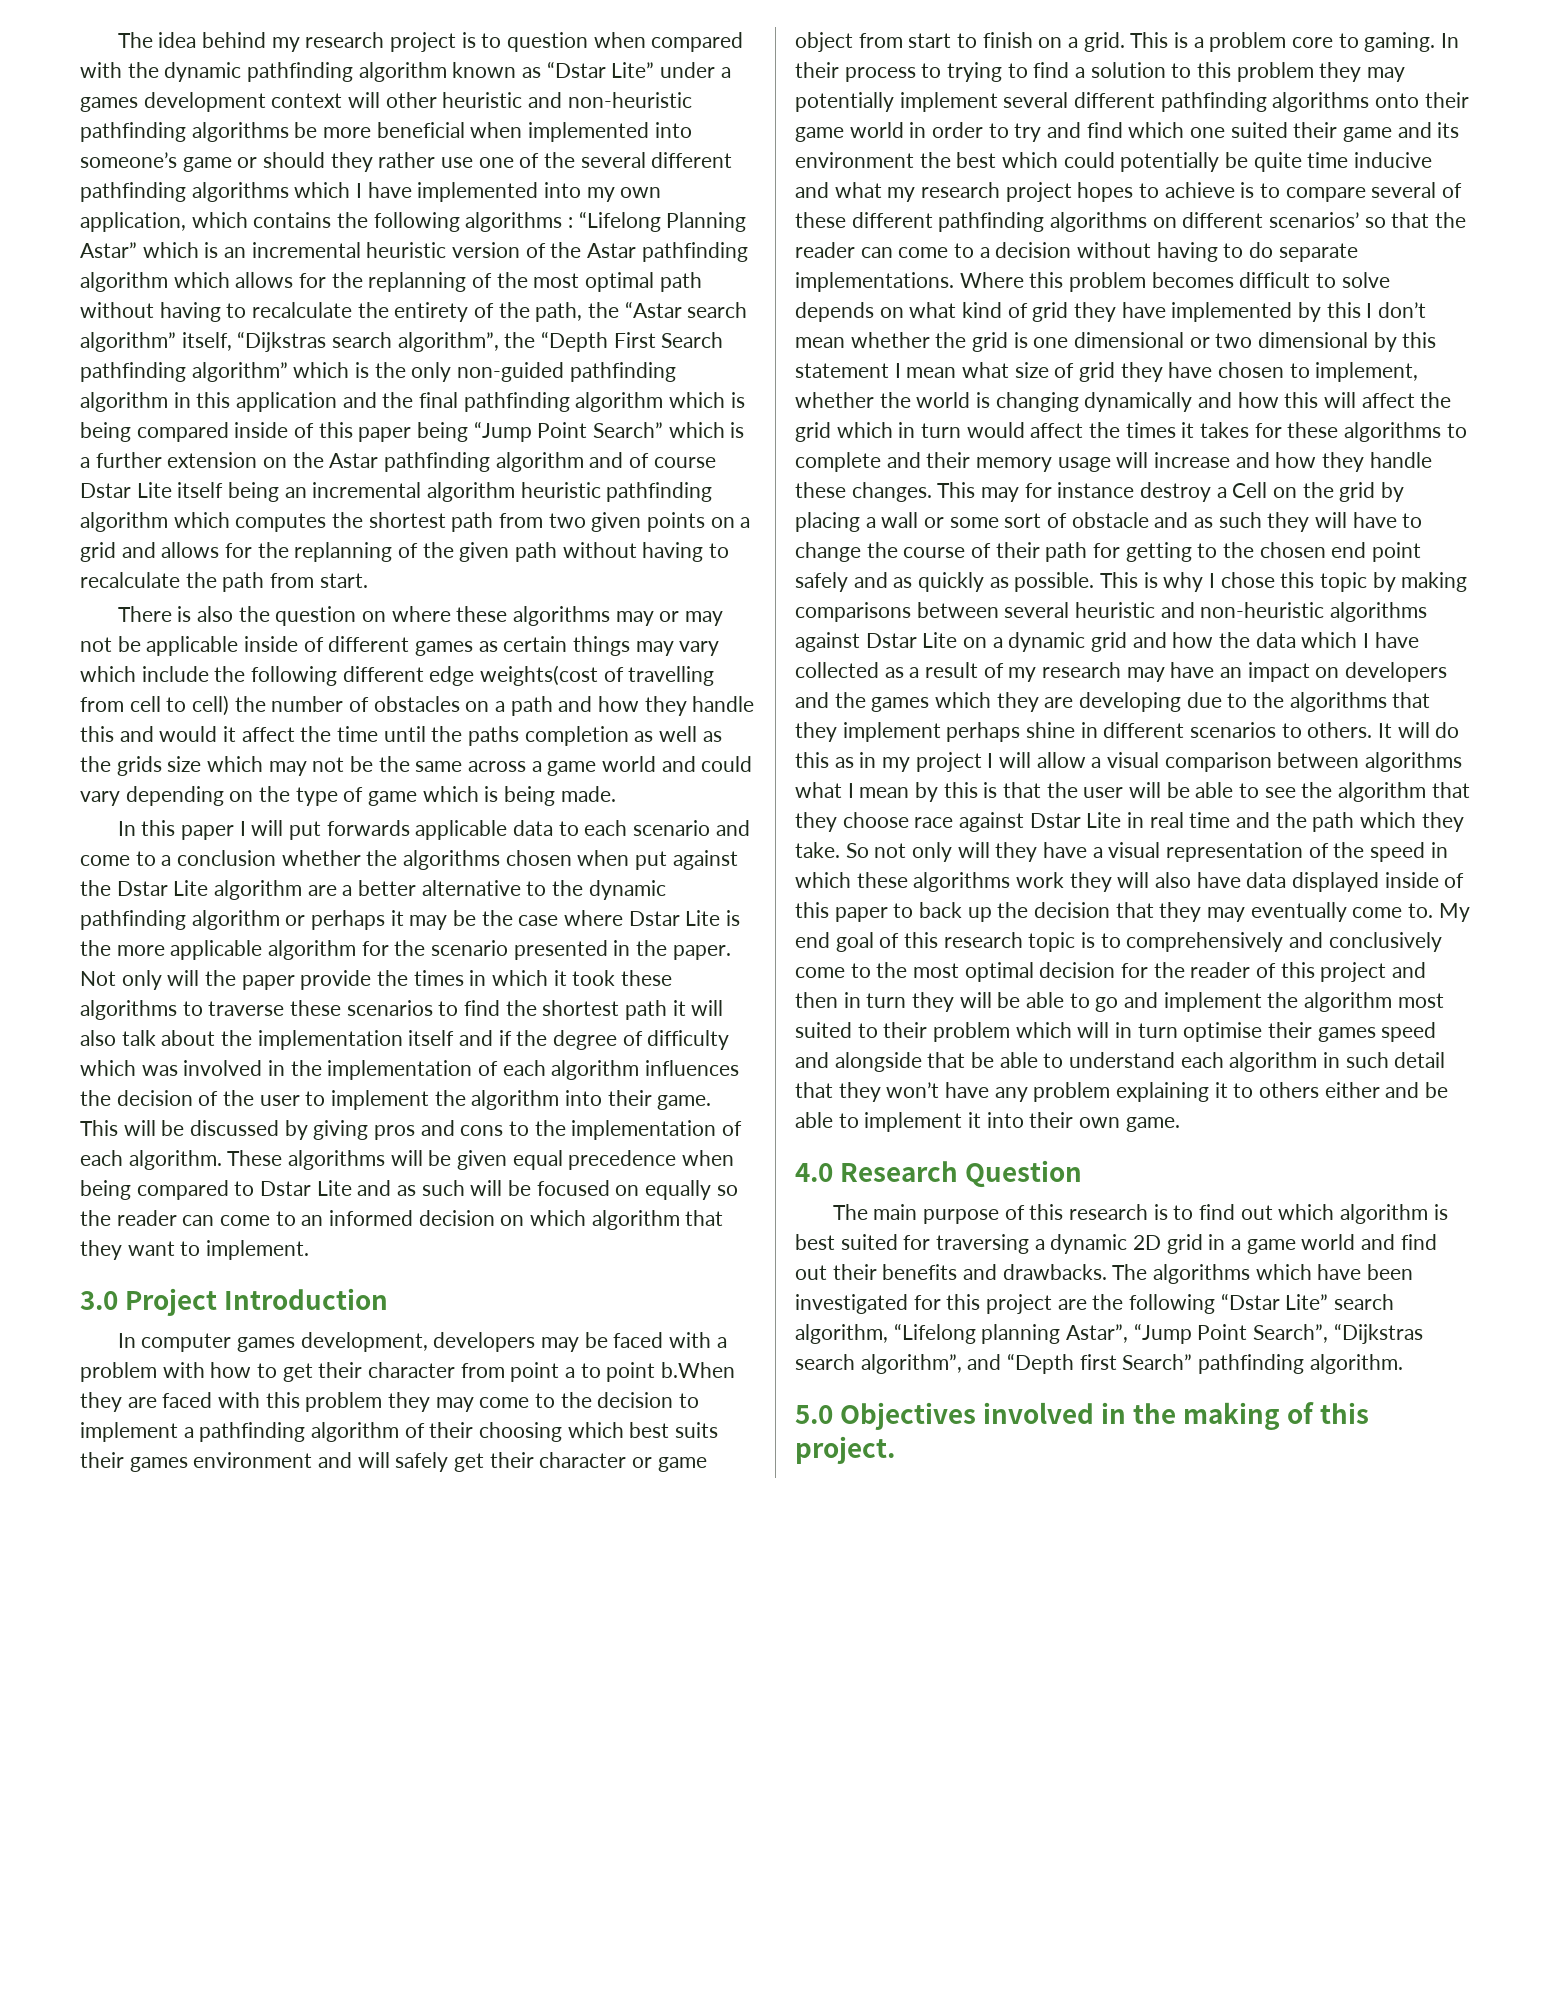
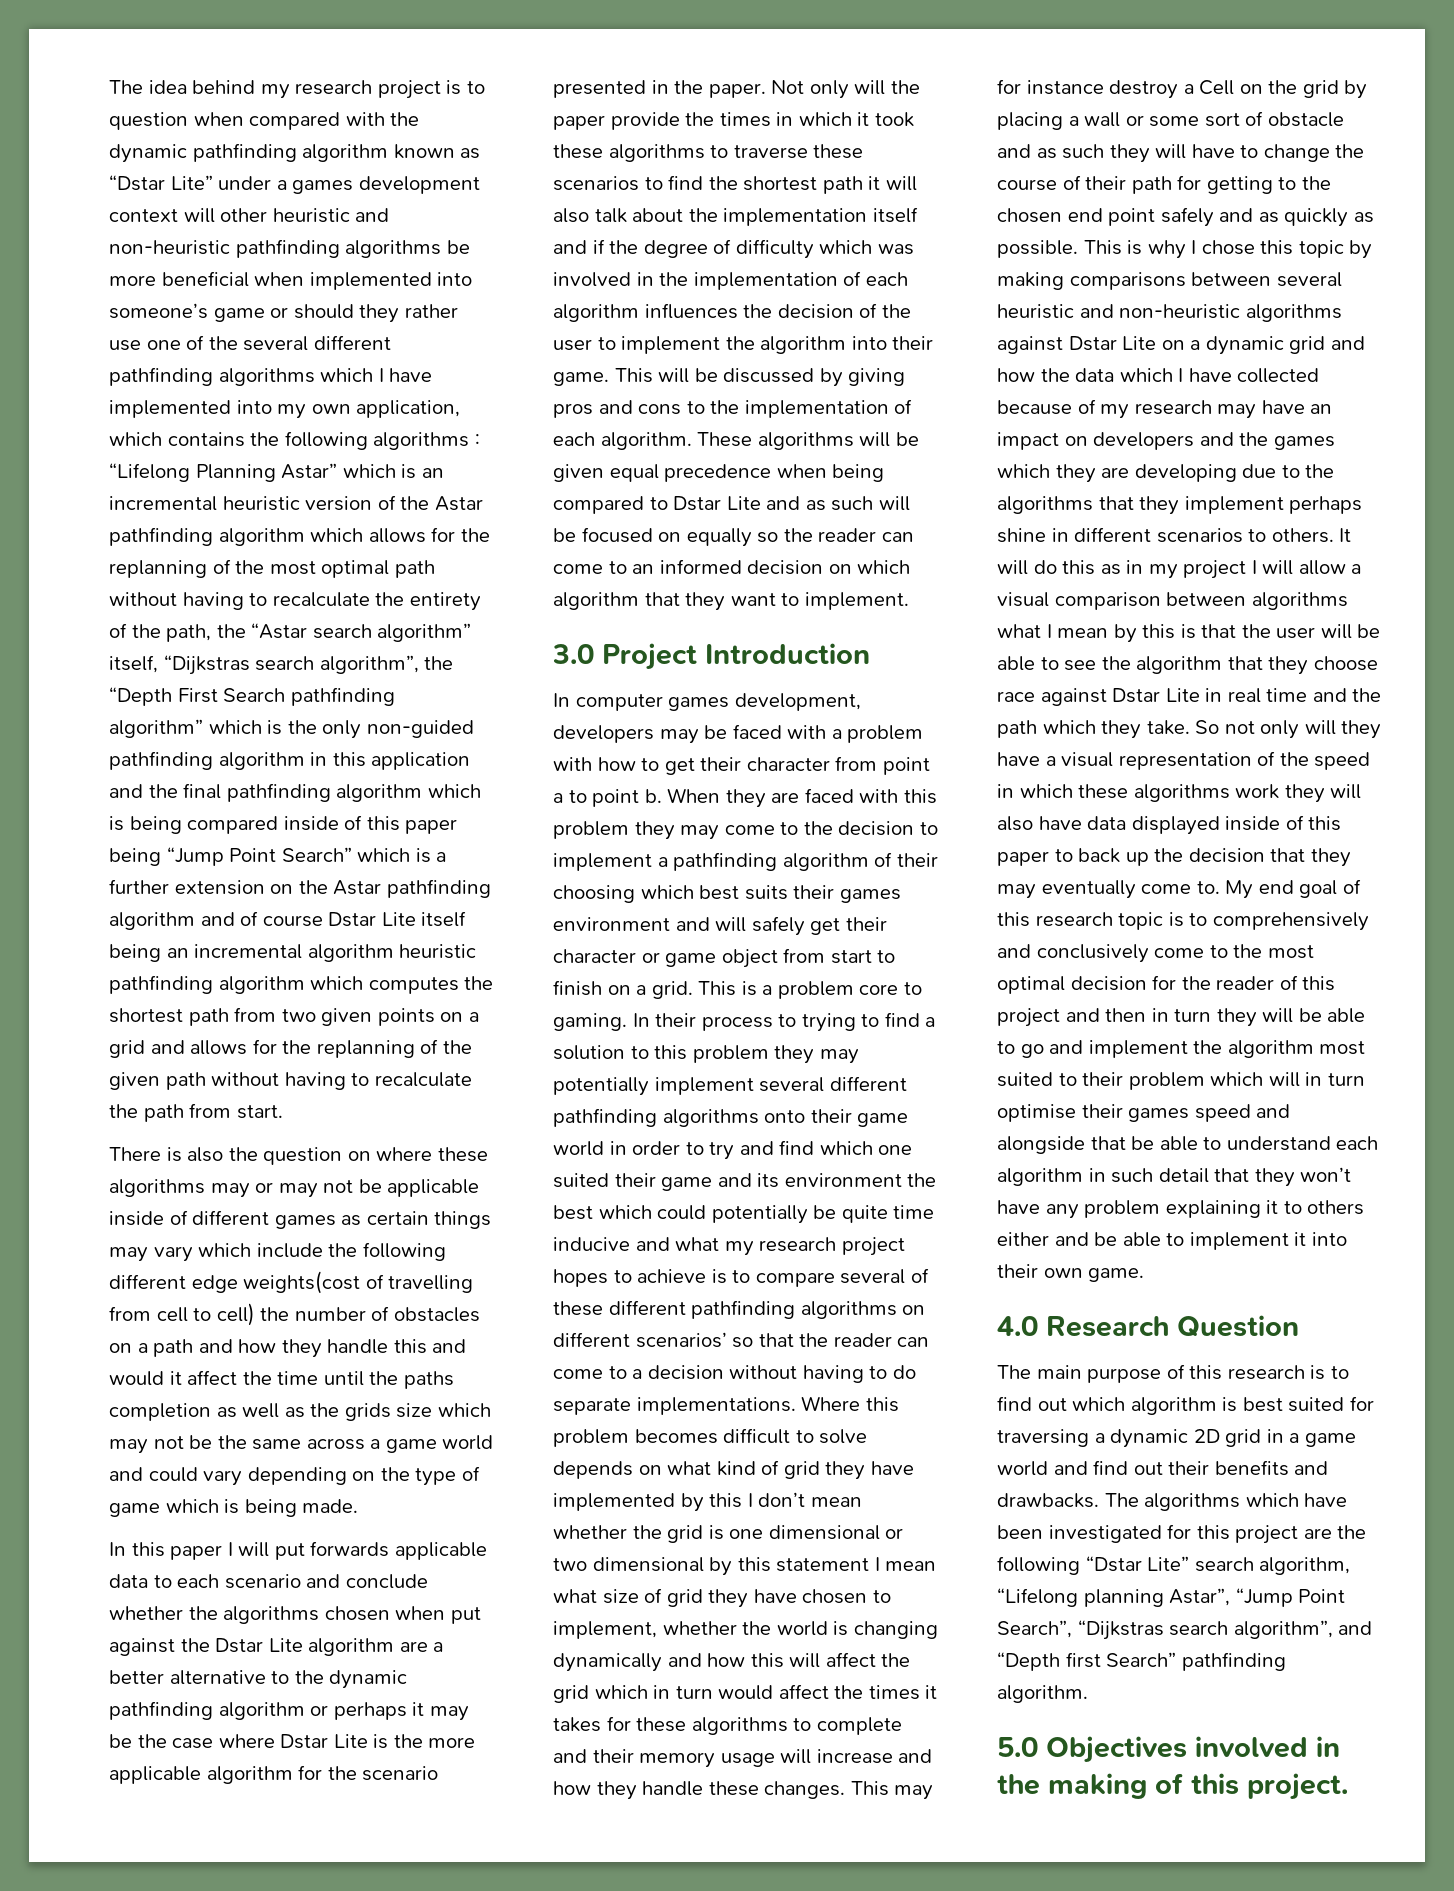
[80,850,277,866] come to a conclusion -> [345,1574,428,1589] conclude
[661,1362,736,1378] b.When -> [644,788,721,803] b. When
[884,662,979,678] as a result -> [997,400,1072,415] because

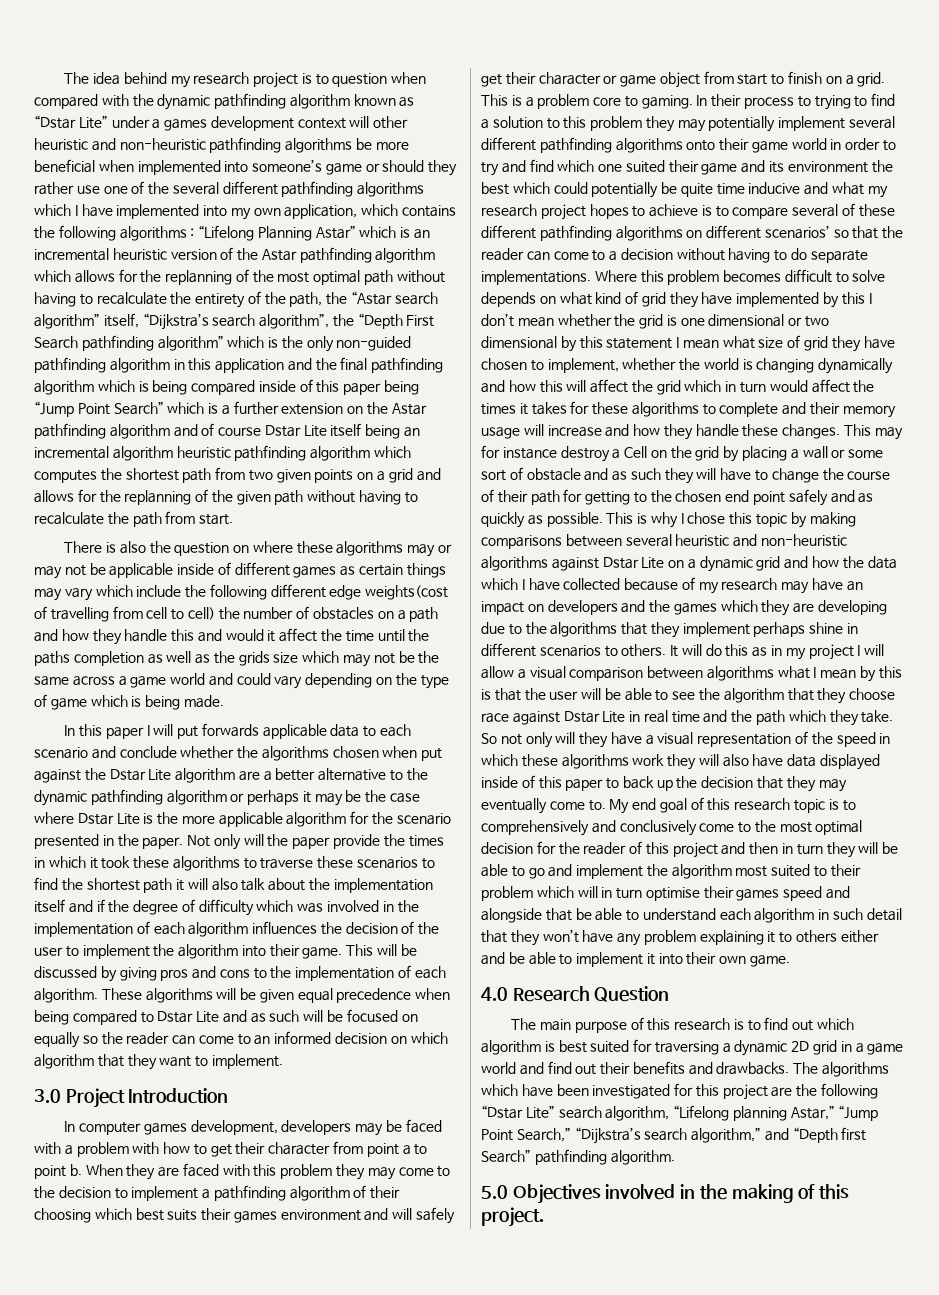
[163,655,250,675] “Dijkstras -> [142,313,209,330] “Dijkstra’s
[1169,1588,1346,1607] [997,1620,1333,1640] Astar”, “Jump Point Search”, “Dijkstras search algorithm”, -> [790,1105,879,1121] [481,1127,762,1144] Astar,” “Jump Point Search,” “Dijkstra’s search algorithm,”

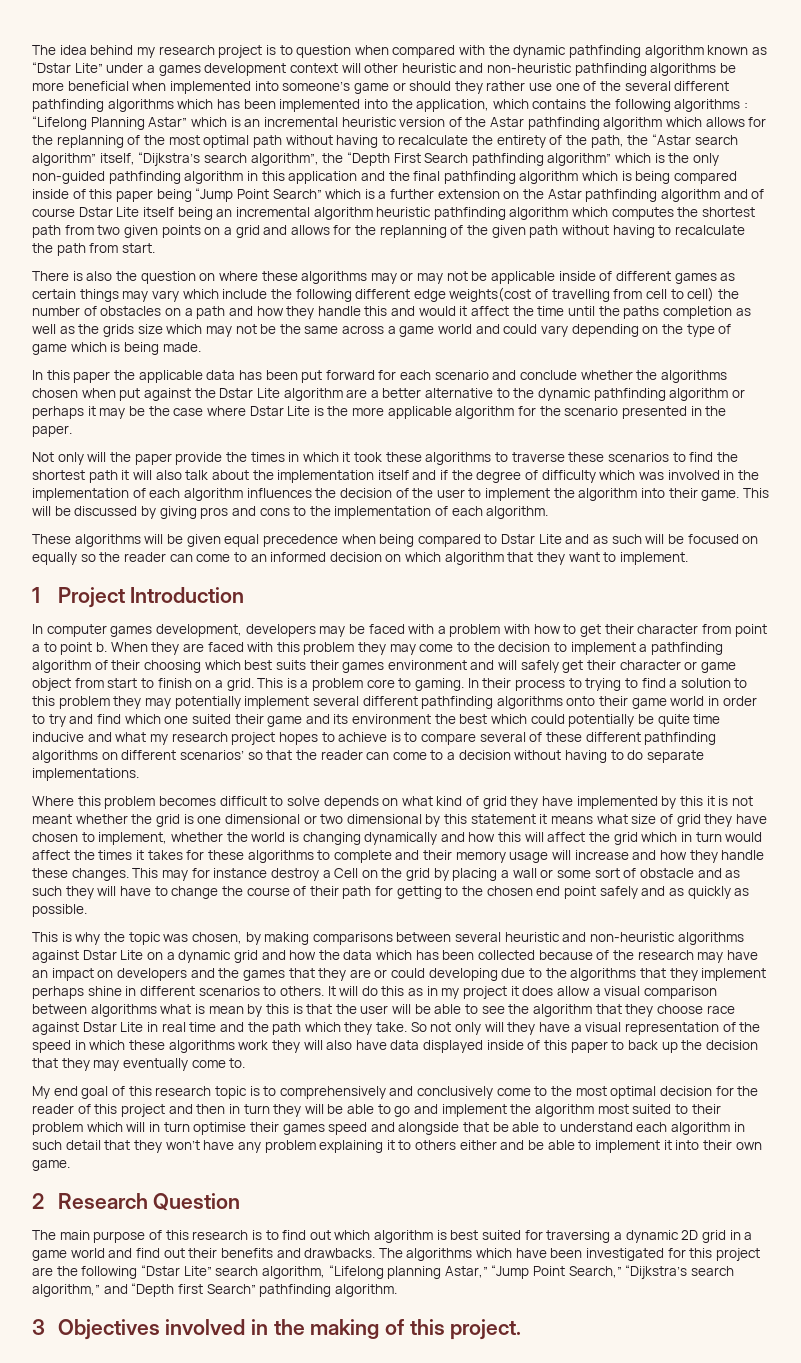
[74,204,281,220] I have implemented into my own -> [216,99,413,112] has been implemented into the
[146,723,377,739] I will put forwards applicable data to -> [113,370,397,383] the applicable data has been put forward for
(184, 843) none -> (72, 431) //
(98, 995) none -> (549, 512) //
[34,1089,61,1103] 3.0 -> [32,587,40,603] 1
(591, 277) none -> (139, 774) //
[868,293,872,304] [481,313,554,327] I don’t mean -> [706,796,753,806] [32,814,72,824] it is not meant
[676,337,719,349] I mean -> [539,814,594,824] it means
(603, 519) none -> (87, 910) //
[680,512,788,527] I chose this topic -> [103,932,242,945] the topic was chosen,
[521,578,560,591] I have -> [415,950,475,960] has been
[698,582,719,594] my -> [612,950,634,960] the
[720,600,815,616] which they are -> [288,968,426,981] that they are or could
[857,644,885,656] I will -> [510,986,554,996] it does
[813,667,817,678] I -> [194,1004,205,1014] is
(606, 805) none -> (246, 1063) //
[481,987,508,1001] 4.0 -> [32,1193,44,1209] 2
[481,1185,508,1199] 5.0 -> [32,1319,45,1335] 3

